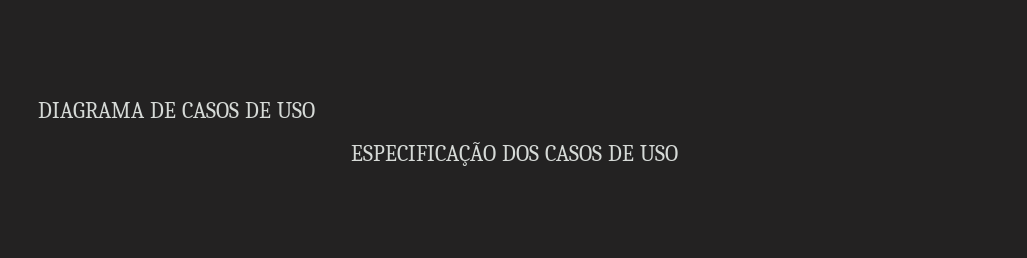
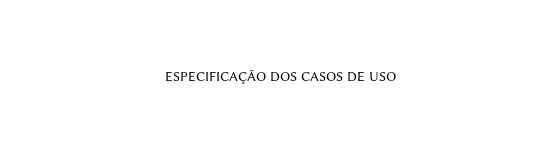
[38,102,315,118] DIAGRAMA DE CASOS DE USO // -> (164, 76) none

